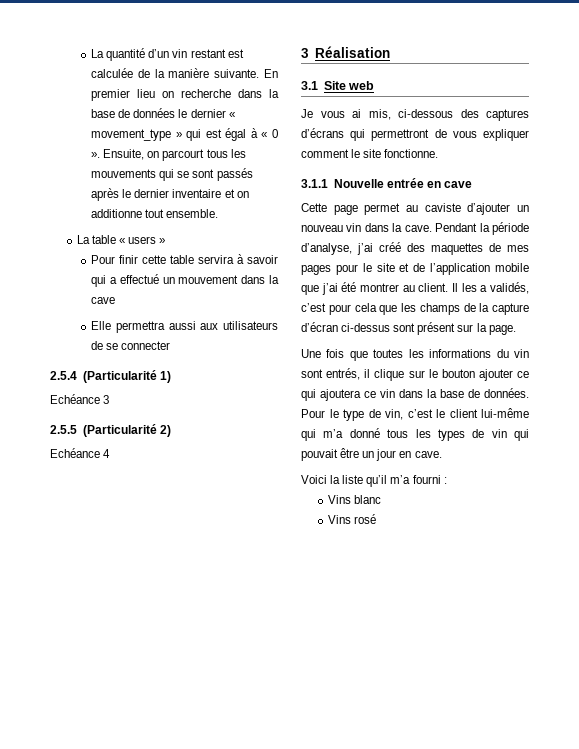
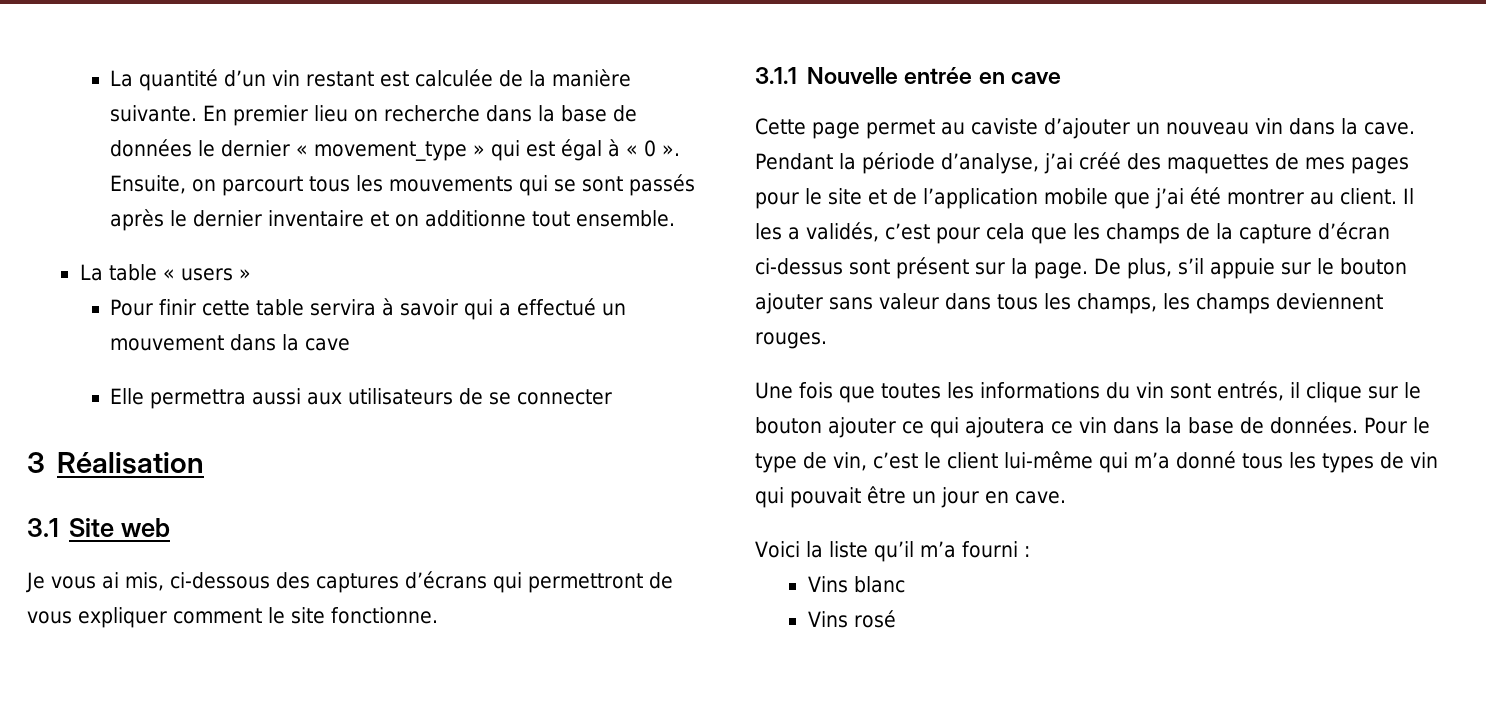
[50,370,171,383] [50,394,110,404] [50,424,171,437] [50,448,111,458] // 2.5.4 (Particularité 1) // Echéance 3 // 2.5.5 (Particularité 2) // Echéance 4 -> (613, 397) none
(516, 330) none -> [1094,258,1407,279] [755,293,1383,314] [755,332,827,349] De plus, s’il appuie sur le bouton ajouter sans valeur dans tous les champs, les champs deviennent rouges.

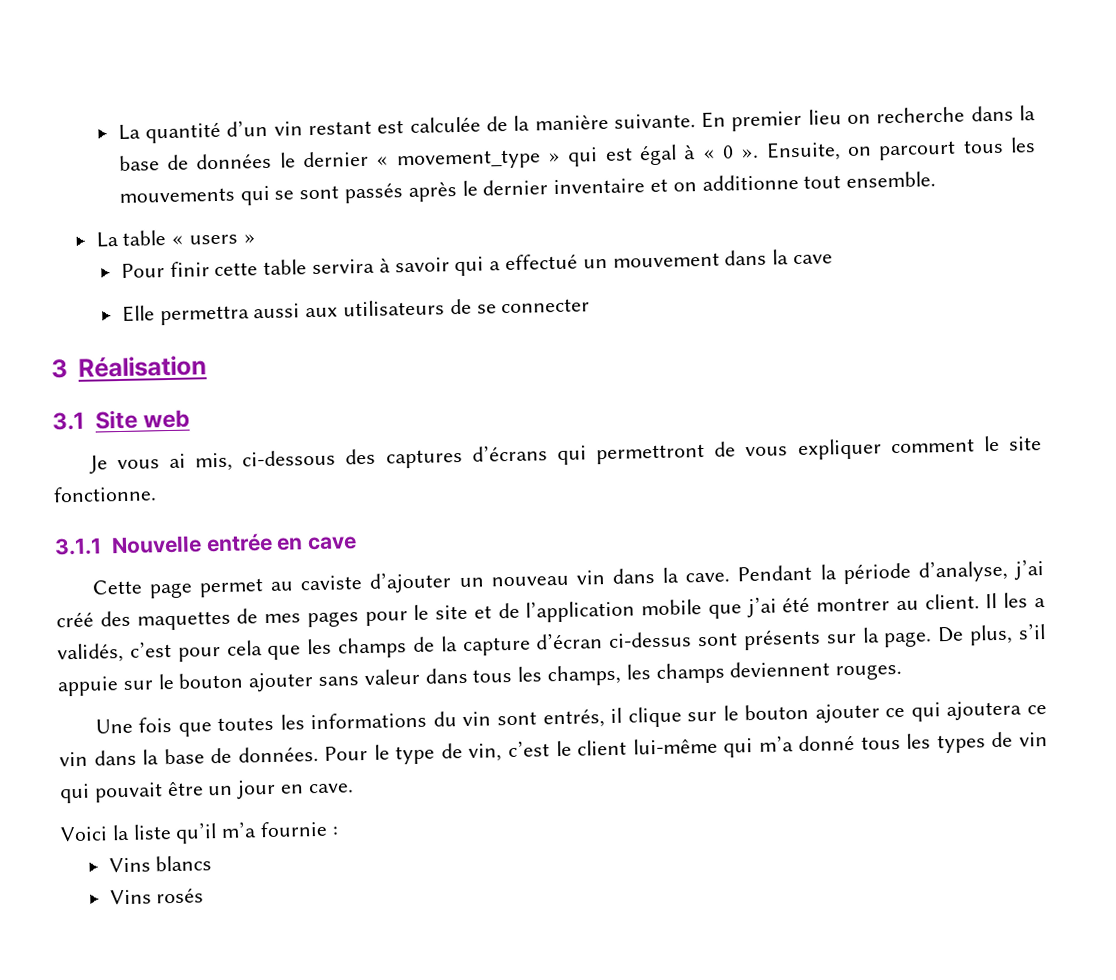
[896,257,969,279] présent -> [742,628,821,651] présents
[961,541,1018,558] fourni -> [260,820,329,838] fournie
[853,576,905,593] [807,610,896,628] blanc // Vins rosé -> [155,855,213,872] [109,887,205,905] blancs // Vins rosés

